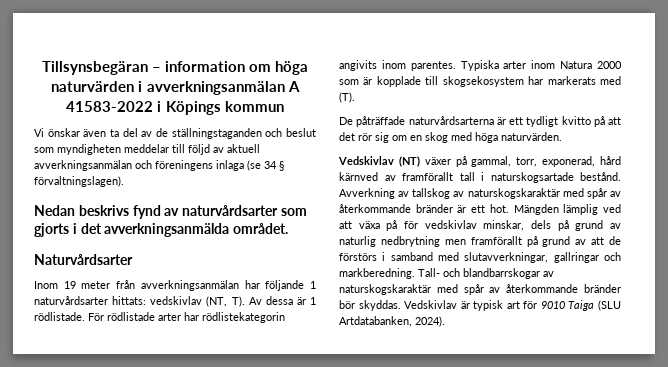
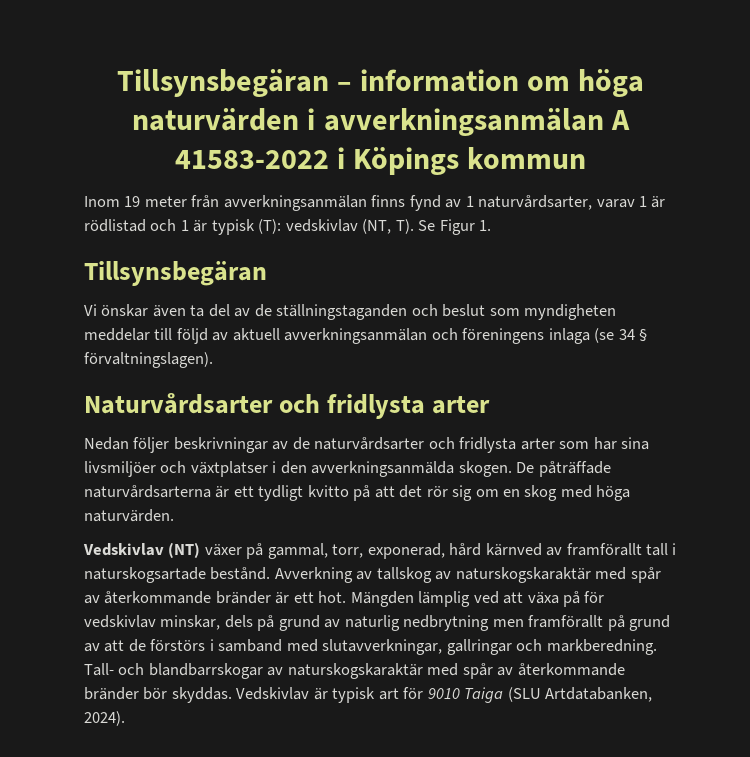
(284, 106) none -> [84,195,666,211] [84,219,492,235] [84,261,267,286] // Inom 19 meter från avverkningsanmälan finns fynd av 1 naturvårdsarter, varav 1 är rödlistad och 1 är typisk (T): vedskivlav (NT, T). Se Figur 1. // Tillsynsbegäran
[34,205,307,219] [34,223,289,237] [34,254,133,265] [34,280,316,291] [34,296,316,307] [34,312,285,323] [339,60,622,71] [339,76,621,87] [339,92,355,103] Nedan beskrivs fynd av naturvårdsarter som gjorts i det avverkningsanmälda området. // Naturvårdsarter // Inom 19 meter från avverkningsanmälan har följande 1 naturvårdsarter hittats: vedskivlav (NT, T). Av dessa är 1 rödlistade. För rödlistade arter har rödlistekategorin angivits inom parentes. Typiska arter inom Natura 2000 som är kopplade till skogsekosystem har markerats med (T). // -> [84,393,491,419] [84,437,650,453] [84,461,512,477] Naturvårdsarter och fridlysta arter // Nedan följer beskrivningar av de naturvårdsarter och fridlysta arter som har sina livsmiljöer och växtplatser i den avverkningsanmälda skogen.

